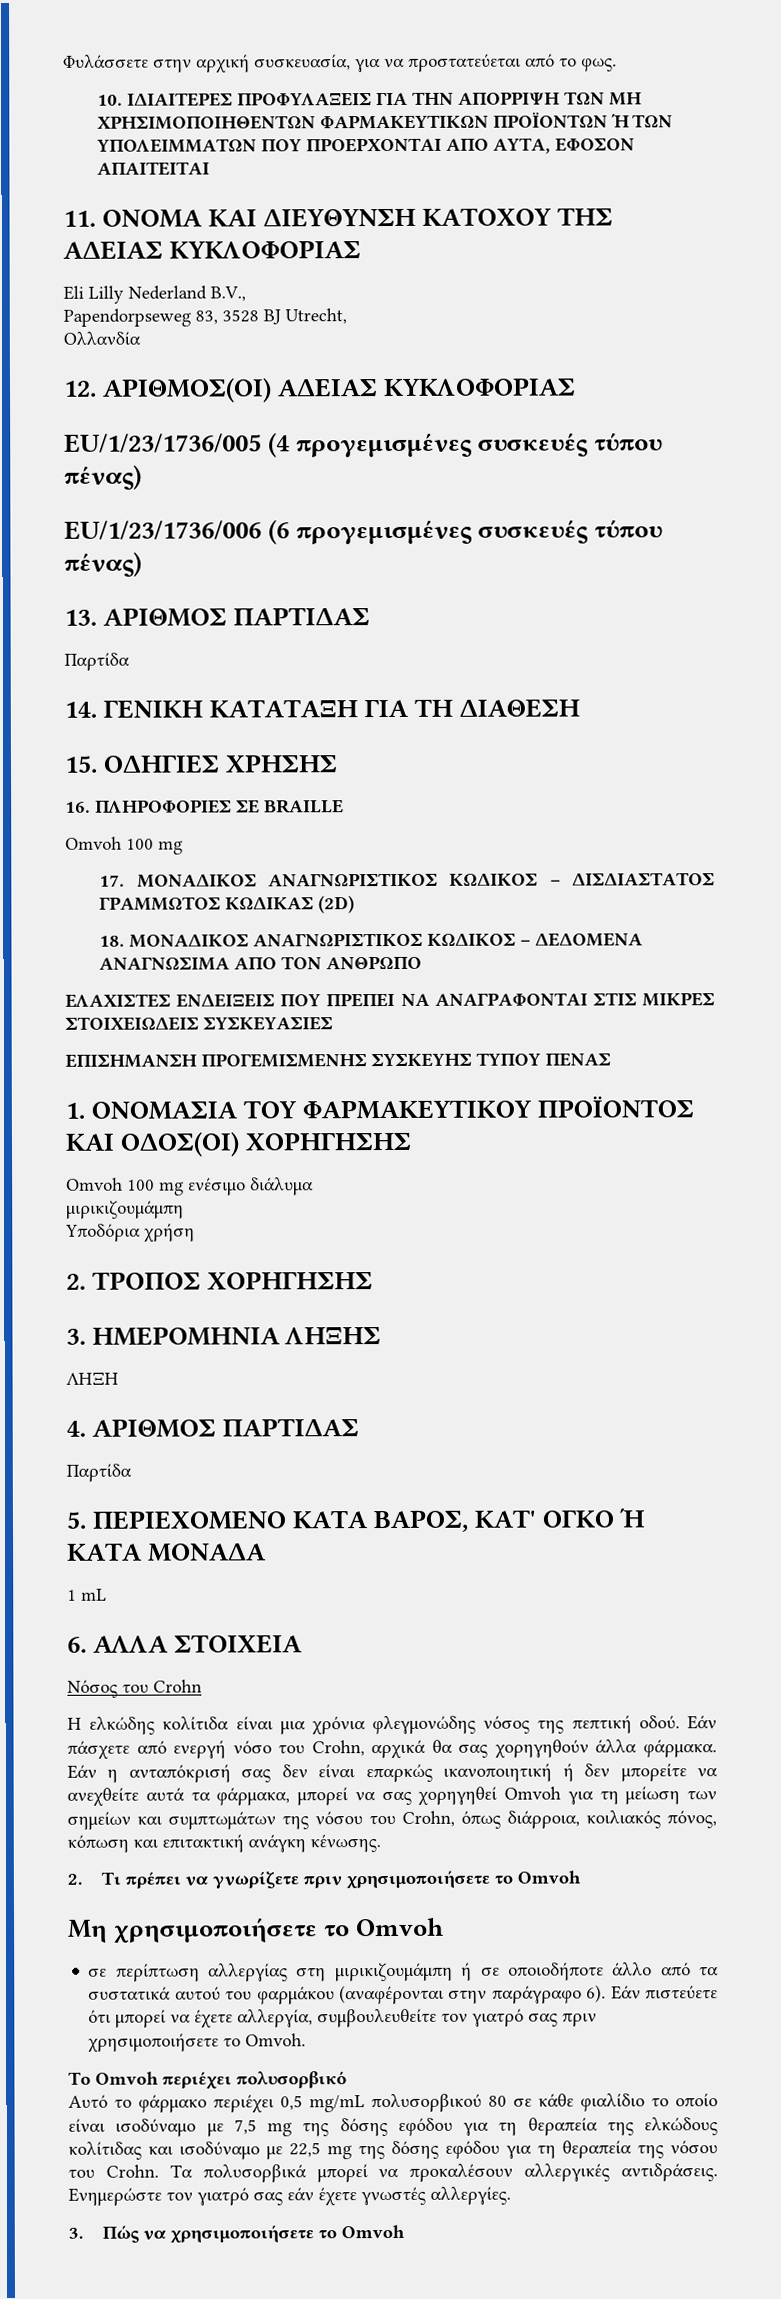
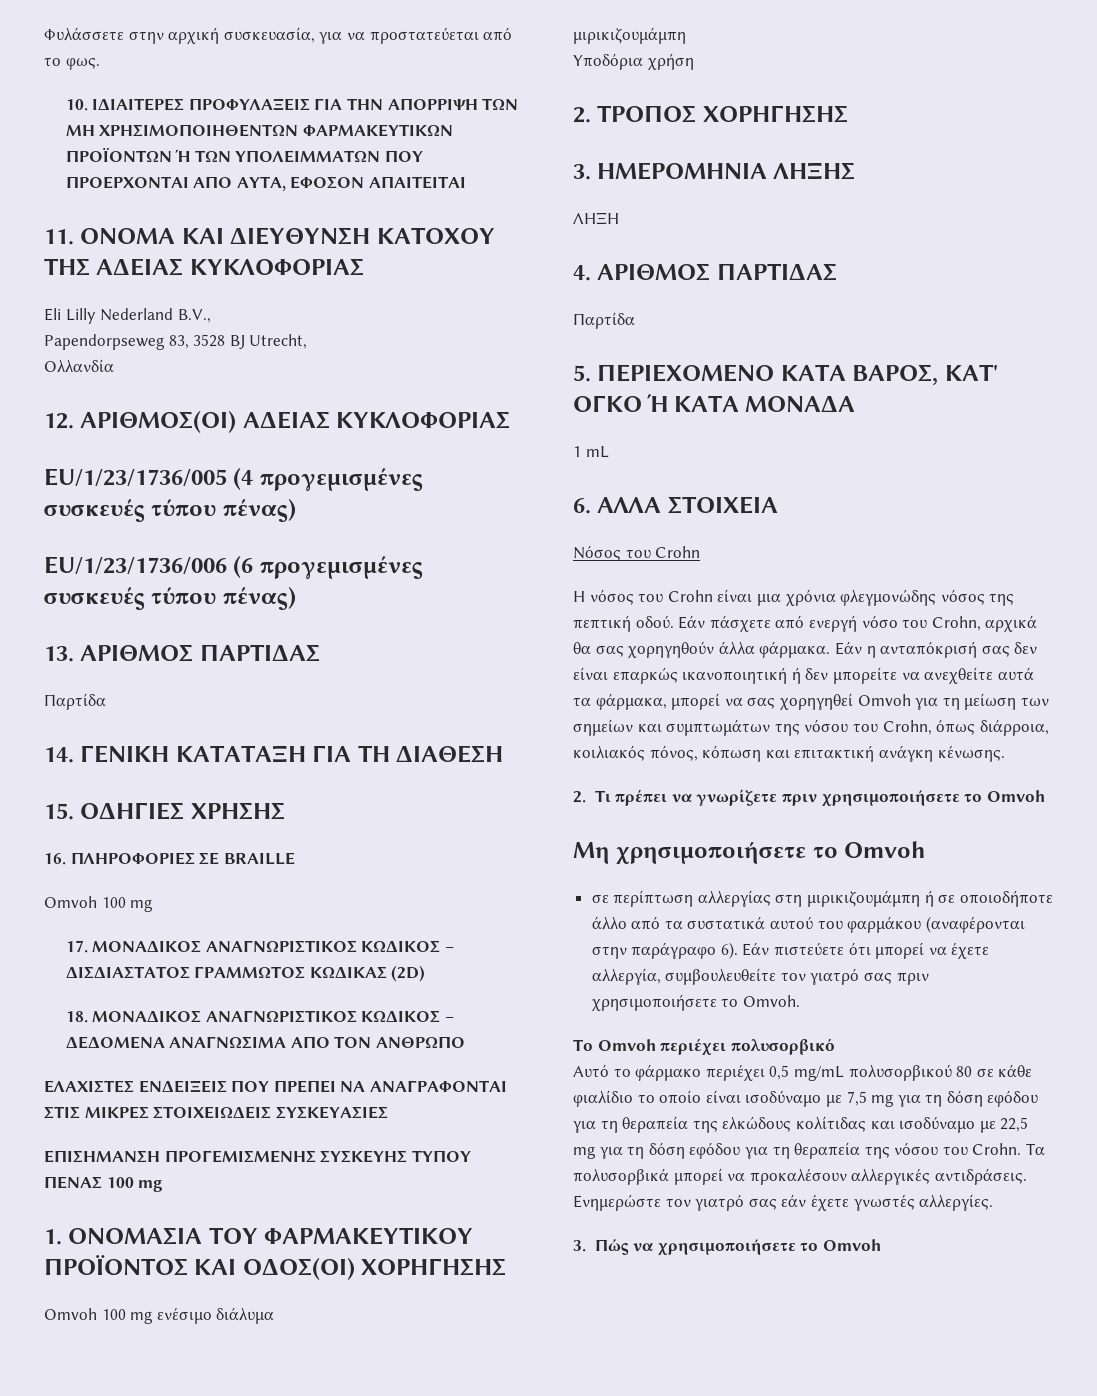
(611, 1059) none -> [106,1177,164,1192] 100 mg
[89,1716,230,1735] ελκώδης κολίτιδα -> [589,589,713,605] νόσος του Crohn
[302,2118,388,2137] της δόσης -> [897,1090,983,1107] για τη δόση
[358,2140,439,2160] της δόσης -> [599,1142,685,1159] για τη δόση

